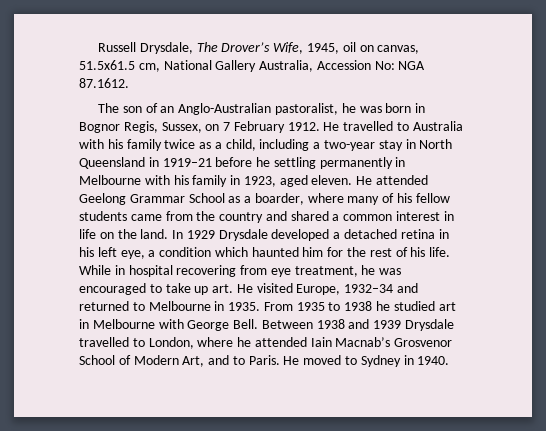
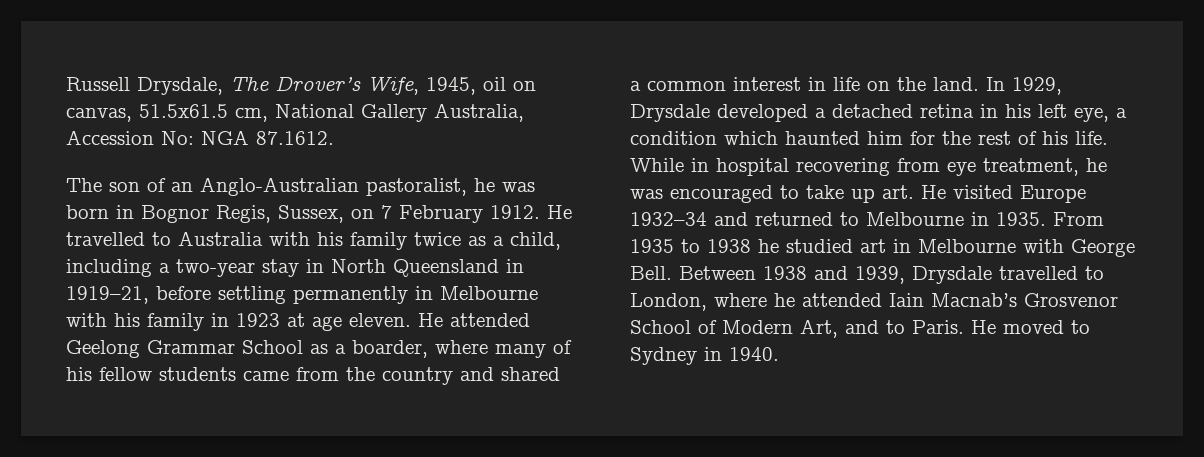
[162,157,271,167] 1919–21 before he -> [66,286,211,304] 1919–21, before
[243,175,308,187] 1923, aged -> [236,313,342,331] 1923 at age
[186,230,215,239] 1929 -> [1012,77,1062,95] 1929,
[296,284,341,295] Europe, -> [1020,185,1086,203] Europe
[373,320,402,329] 1939 -> [855,266,905,284] 1939,

